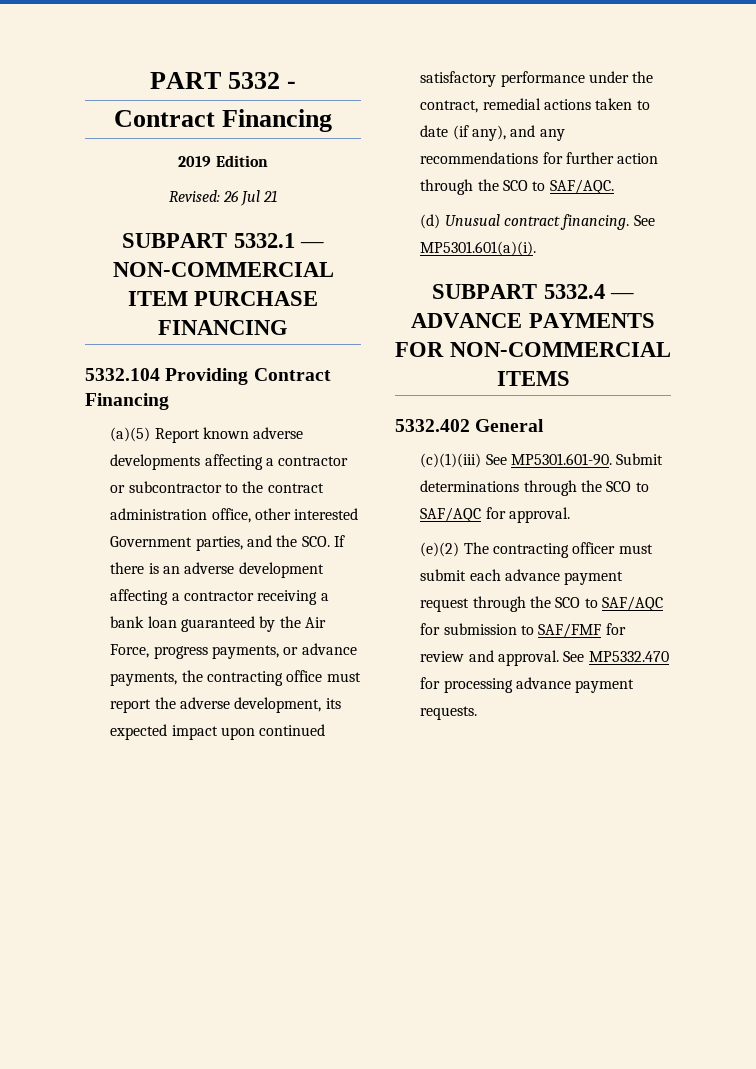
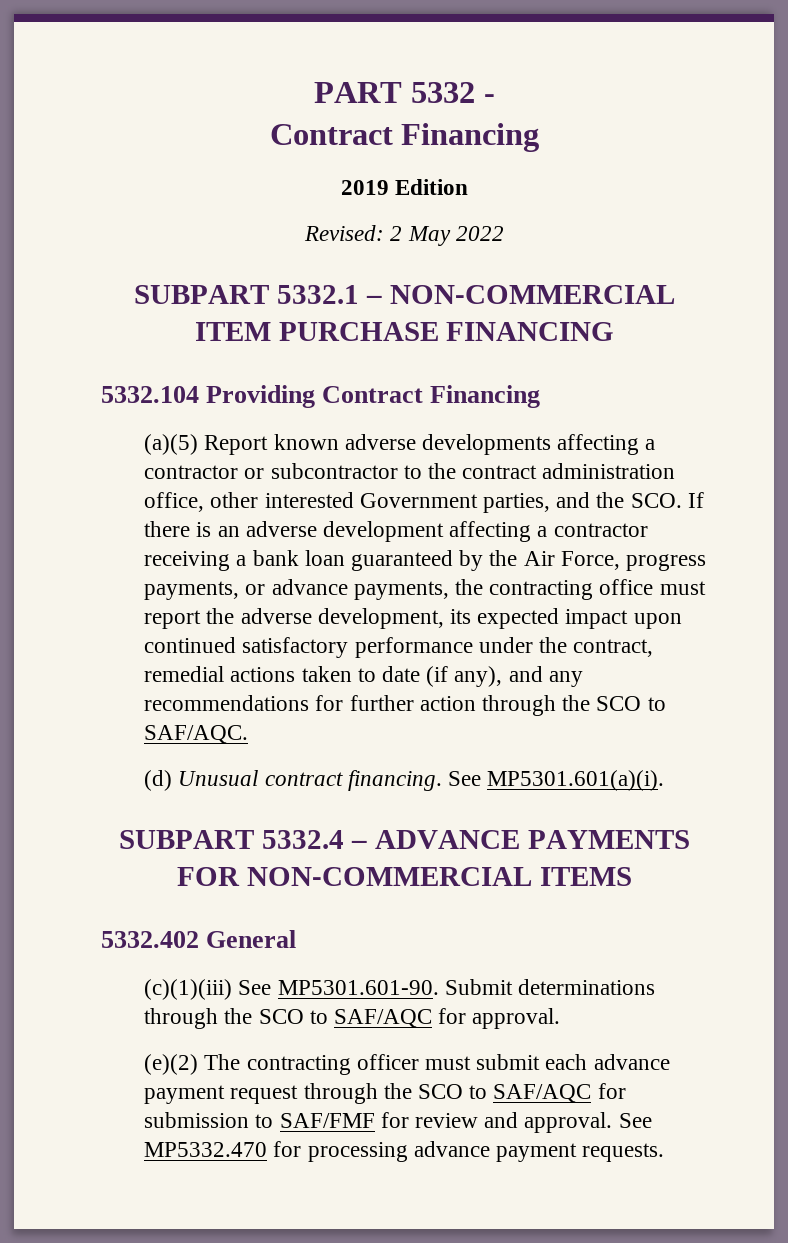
[222,190,278,206] 26 Jul 21 -> [390,226,504,246] 2 May 2022
[299,242,324,248] — -> [365,295,382,304] –
[609,293,634,299] — -> [351,840,367,849] –

